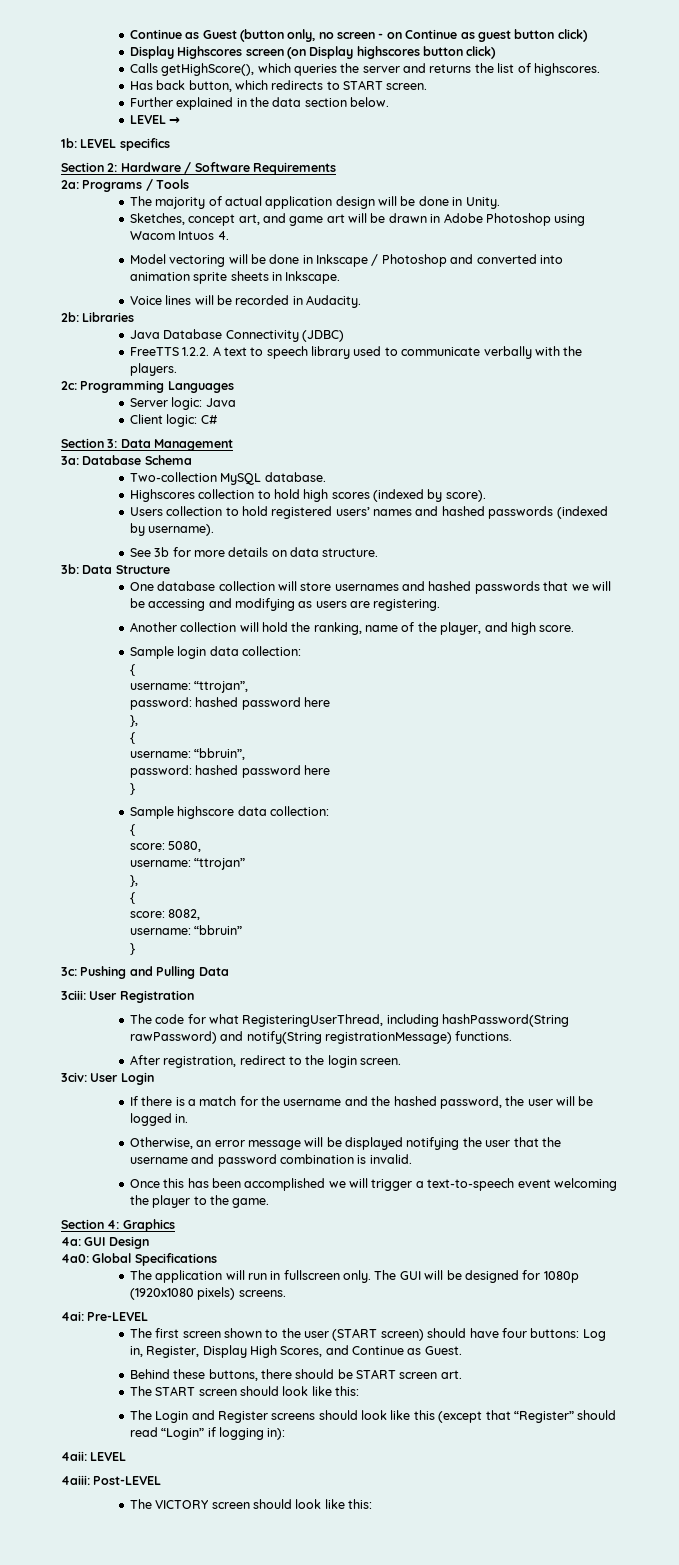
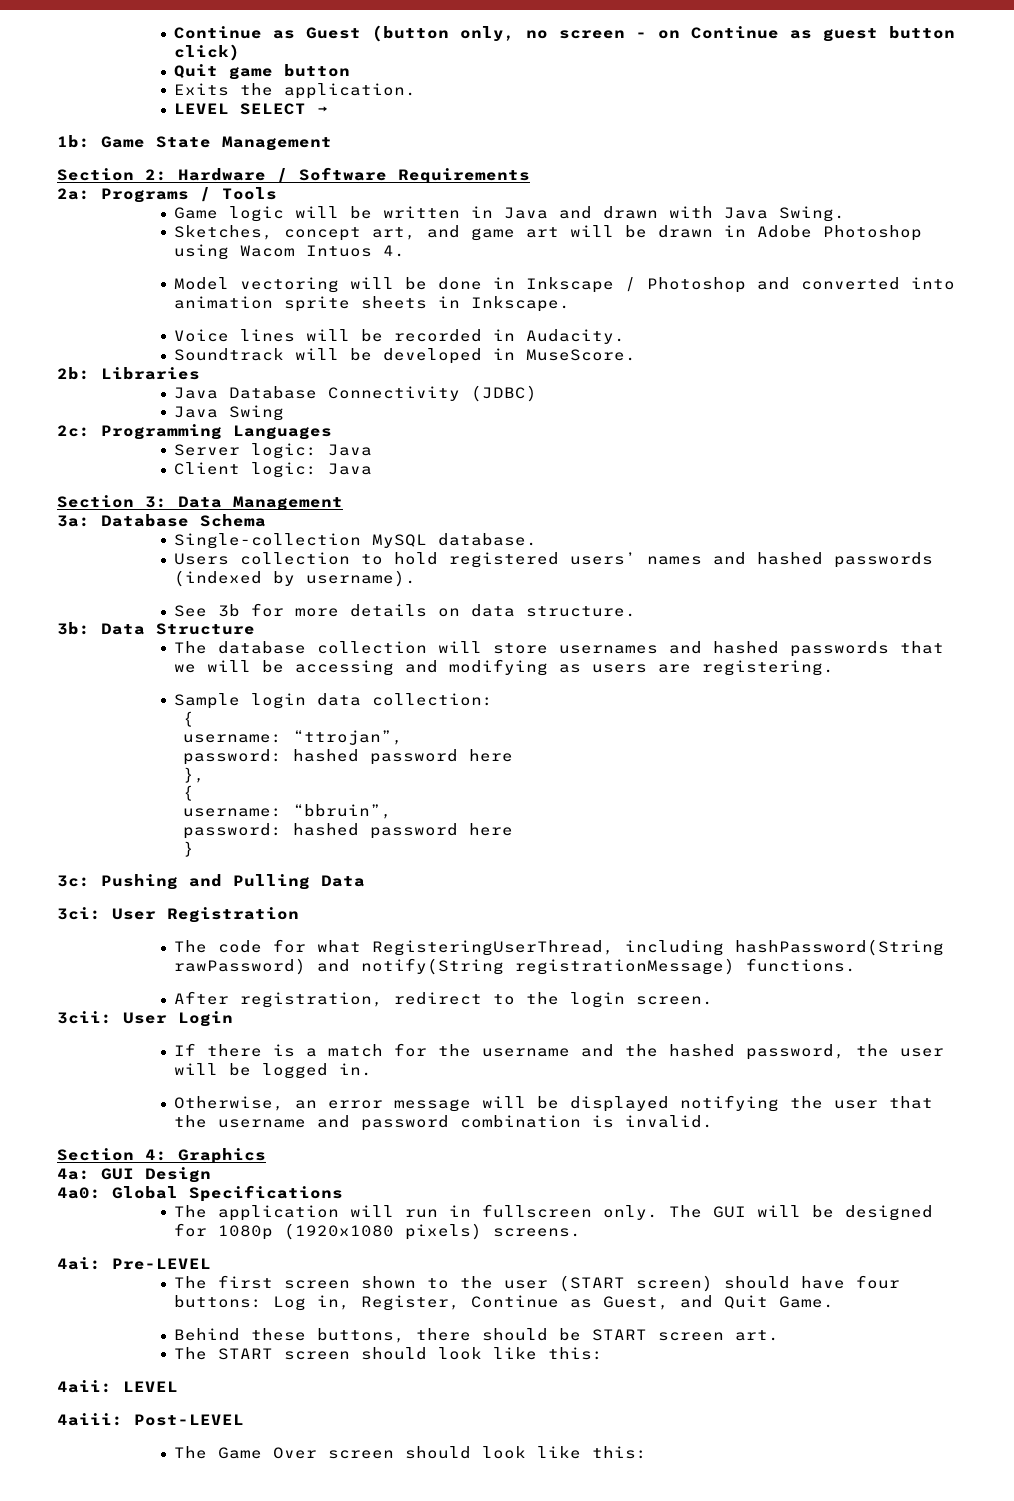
[129,46,497,59] [129,63,600,76] [129,80,428,92] [129,97,390,110] [129,115,166,124] Display Highscores screen (on Display highscores button click) // Calls getHighScore(), which queries the server and returns the list of highscores. // Has back button, which redirects to START screen. // Further explained in the data section below. // LEVEL -> [174,64,351,80] [174,83,417,99] [174,103,307,115] Quit game button // Exits the application. // LEVEL SELECT
[80,138,170,151] LEVEL specifics -> [101,136,332,151] Game State Management
[129,196,500,209] The majority of actual application design will be done in Unity. -> [174,206,846,222] Game logic will be written in Java and drawn with Java Swing.
(362, 301) none -> [174,348,637,364] // Soundtrack will be developed in MuseScore.
[129,346,583,359] [129,363,177,376] FreeTTS 1.2.2. A text to speech library used to communicate verbally with the players. -> [174,405,285,421] Java Swing
[200,415,218,424] C# -> [328,463,373,475] Java
[129,472,217,482] Two-collection -> [174,533,362,549] Single-collection
[129,489,486,502] // Highscores collection to hold high scores (indexed by score). -> (538, 539) none
[129,582,154,591] One -> [174,641,208,654] The
[129,622,575,635] // Another collection will hold the ranking, name of the player, and high score. -> (835, 668) none
[129,806,329,819] [129,824,135,836] [129,841,202,852] [129,858,246,870] [129,875,138,887] [129,892,135,904] [129,909,201,920] [129,925,243,935] [129,943,135,955] // Sample highscore data collection: // { // score: 5080, // username: “ttrojan” // }, // { // score: 8082, // username: “bbruin” // } -> (194, 849) none
[61,990,86,1000] 3ciii: -> [57,907,101,920] 3ci:
[61,1072,87,1082] 3civ: -> [57,1011,112,1024] 3cii:
[129,1178,617,1191] [129,1195,270,1208] // Once this has been accomplished we will trigger a text-to-speech event welcoming the player to the game. -> (714, 1121) none
[202,1345,462,1358] Display High Scores, and Continue as Guest. -> [471,1295,835,1310] Continue as Guest, and Quit Game.
[129,1410,617,1423] [129,1427,286,1440] // The Login and Register screens should look like this (except that “Register” should read “Login” if logging in): -> (604, 1353) none
[155,1500,210,1509] VICTORY -> [218,1447,318,1459] Game Over

